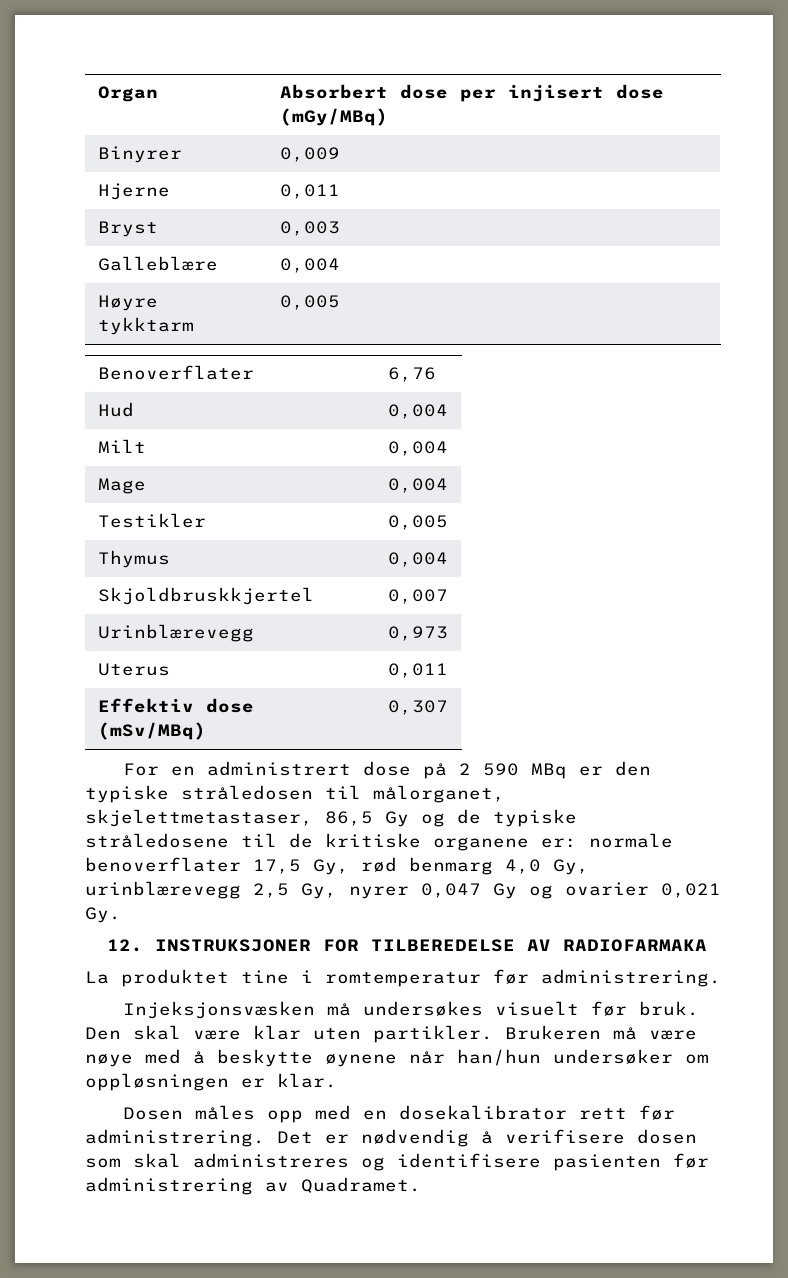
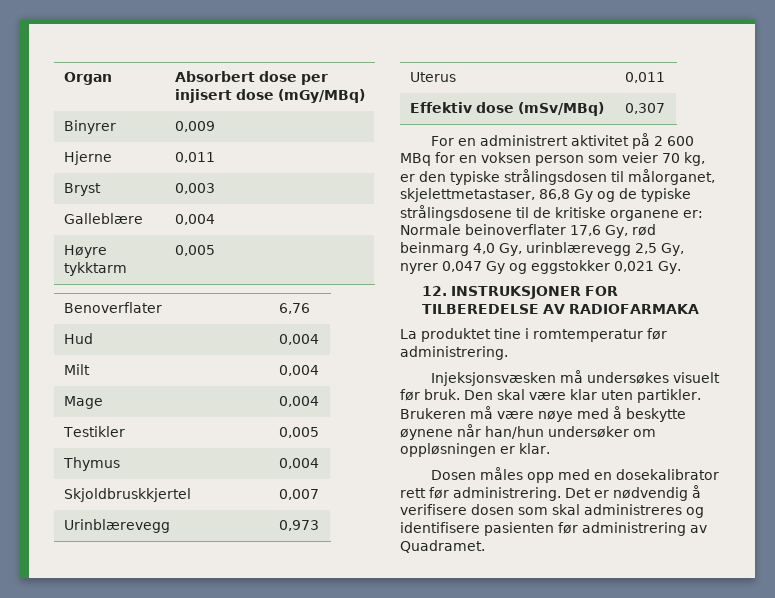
[362,761,411,776] dose -> [570,135,629,146] aktivitet
[482,763,567,779] 590 MBq -> [666,136,694,146] [400,152,705,166] 600 MBq for en voksen person som veier 70 kg,
[181,785,313,800] stråledosen -> [504,169,607,185] strålingsdosen
[325,811,373,826] 86,5 -> [539,189,570,200] 86,8
[85,833,229,848] stråledosene -> [400,205,512,221] strålingsdosene
[589,833,673,848] [85,857,301,874] normale benoverflater 17,5 -> [400,224,601,236] Normale beinoverflater 17,6
[409,857,493,875] benmarg -> [400,242,469,256] beinmarg
[565,882,649,896] ovarier -> [531,260,610,274] eggstokker

